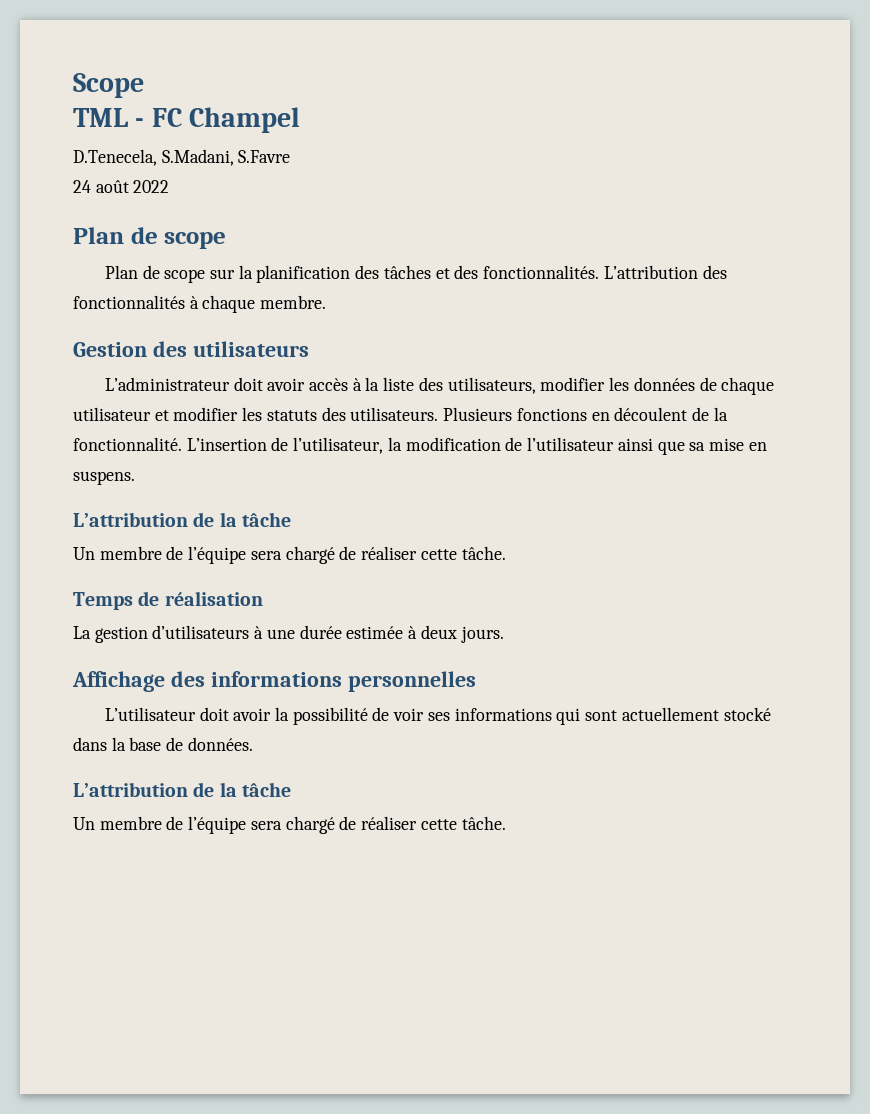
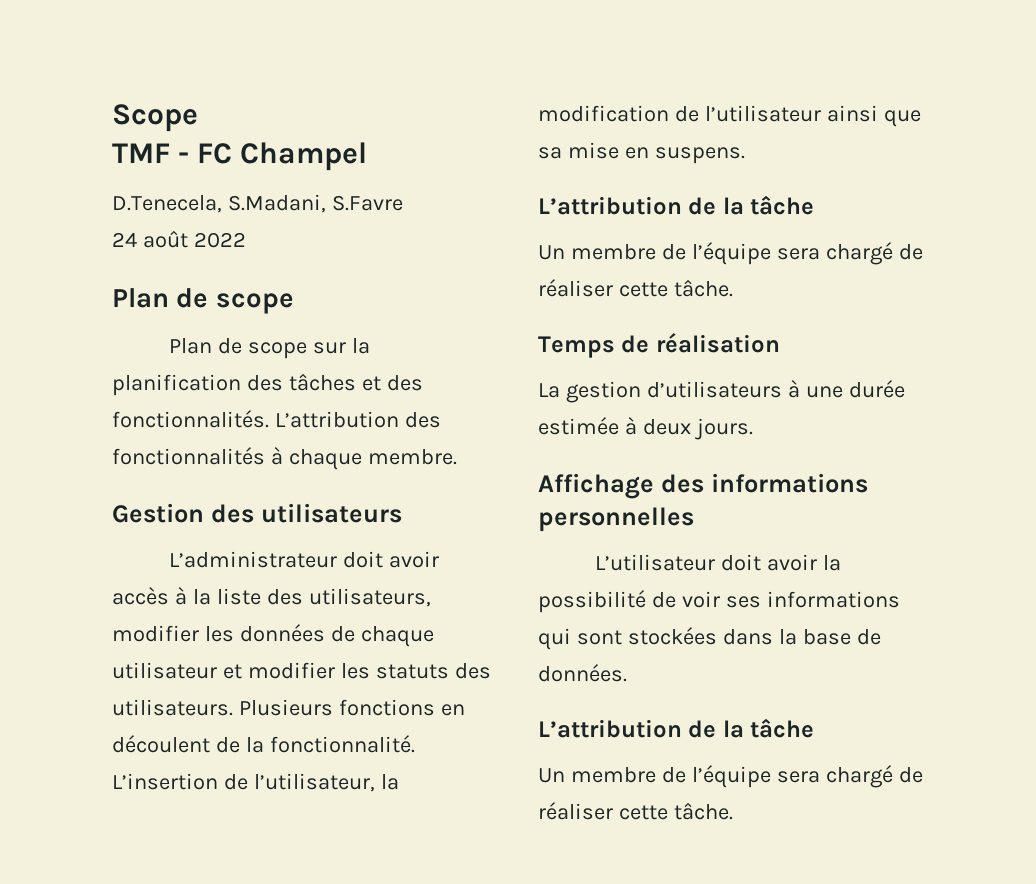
[73,108,128,127] TML -> [112,143,170,163] TMF
[621,707,771,721] actuellement stocké -> [627,627,717,645] stockées

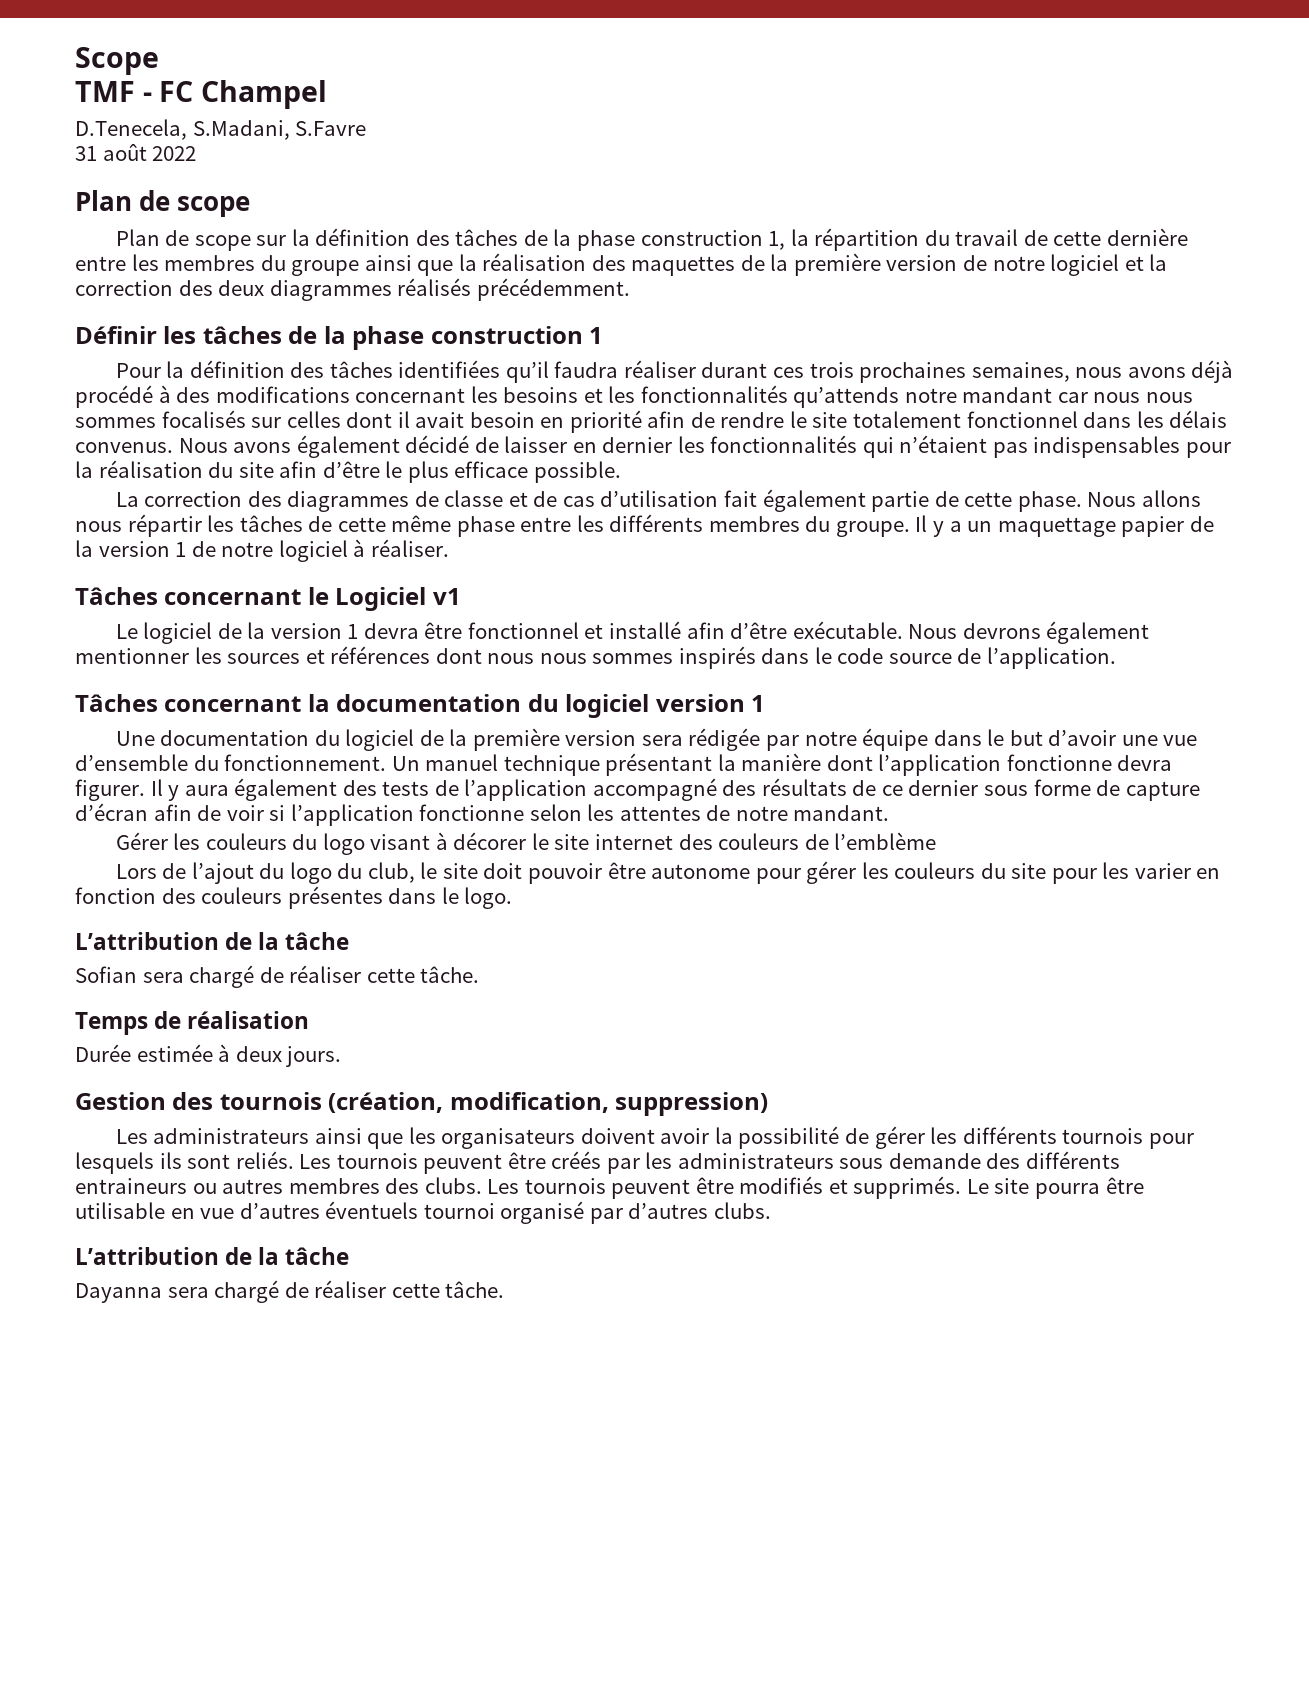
[112,232,137,247] 24 -> [75,146,97,161] 31
[112,373,423,396] [112,410,441,428] [112,447,457,470] [112,503,402,523] [168,551,439,568] [112,587,431,607] [112,624,434,647] [112,662,491,679] [112,699,465,716] [112,735,415,753] [112,773,399,792] [538,105,921,127] [538,142,745,164] [538,195,815,215] [538,242,771,265] planification des tâches et des fonctionnalités. L’attribution des fonctionnalités à chaque membre. // Gestion des utilisateurs // L’administrateur doit avoir accès à la liste des utilisateurs, modifier les données de chaque utilisateur et modifier les statuts des utilisateurs. Plusieurs fonctions en découlent de la fonctionnalité. L’insertion de l’utilisateur, la modification de l’utilisateur ainsi que sa mise en suspens. // L’attribution de la tâche // Un membre de l’équipe -> [315,228,1188,251] [75,253,1168,276] [75,278,630,301] [75,326,604,350] [115,360,1234,383] [75,385,1194,408] [75,410,1228,433] [75,435,1232,458] [75,460,621,483] [115,489,1201,512] [75,514,1214,537] [75,539,449,562] [75,587,461,611] [115,621,1150,644] [75,646,1117,669] [75,694,766,718] [115,728,1198,751] [75,753,1173,776] [75,778,1200,801] [75,803,890,826] [115,832,937,855] [115,861,1221,884] [75,886,513,909] [75,932,350,950] [75,966,137,983] définition des tâches de la phase construction 1, la répartition du travail de cette dernière entre les membres du groupe ainsi que la réalisation des maquettes de la première version de notre logiciel et la correction des deux diagrammes réalisés précédemment. // Définir les tâches de la phase construction 1 // Pour la définition des tâches identifiées qu’il faudra réaliser durant ces trois prochaines semaines, nous avons déjà procédé à des modifications concernant les besoins et les fonctionnalités qu’attends notre mandant car nous nous sommes focalisés sur celles dont il avait besoin en priorité afin de rendre le site totalement fonctionnel dans les délais convenus. Nous avons également décidé de laisser en dernier les fonctionnalités qui n’étaient pas indispensables pour la réalisation du site afin d’être le plus efficace possible. // La correction des diagrammes de classe et de cas d’utilisation fait également partie de cette phase. Nous allons nous répartir les tâches de cette même phase entre les différents membres du groupe. Il y a un maquettage papier de la version 1 de notre logiciel à réaliser. // Tâches concernant le Logiciel v1 // Le logiciel de la version 1 devra être fonctionnel et installé afin d’être exécutable. Nous devrons également mentionner les sources et références dont nous nous sommes inspirés dans le code source de l’application. // Tâches concernant la documentation du logiciel version 1 // Une documentation du logiciel de la première version sera rédigée par notre équipe dans le but d’avoir une vue d’ensemble du fonctionnement. Un manuel technique présentant la manière dont l’application fonctionne devra figurer. Il y aura également des tests de l’application accompagné des résultats de ce dernier sous forme de capture d’écran afin de voir si l’application fonctionne selon les attentes de notre mandant. // Gérer les couleurs du logo visant à décorer le site internet des couleurs de l’emblème // Lors de l’ajout du logo du club, le site doit pouvoir être autonome pour gérer les couleurs du site pour les varier en fonction des couleurs présentes dans le logo. // L’attribution de la tâche // Sofian
[538,380,905,403] [538,417,753,440] [538,473,868,499] [538,507,694,532] [594,554,841,571] [538,590,900,613] [538,627,881,650] [538,664,627,682] [538,718,815,738] [538,765,771,788] La gestion d’utilisateurs à une durée estimée à deux jours. // Affichage des informations personnelles // L’utilisateur doit avoir la possibilité de voir ses informations qui sont stockées dans la base de données. // L’attribution de la tâche // Un membre de l’équipe -> [75,1044,342,1067] [75,1092,769,1116] [115,1126,1194,1149] [75,1151,1121,1174] [75,1176,1144,1199] [75,1201,771,1224] [75,1247,350,1265] [75,1283,162,1303] Durée estimée à deux jours. // Gestion des tournois (création, modification, suppression) // Les administrateurs ainsi que les organisateurs doivent avoir la possibilité de gérer les différents tournois pour lesquels ils sont reliés. Les tournois peuvent être créés par les administrateurs sous demande des différents entraineurs ou autres membres des clubs. Les tournois peuvent être modifiés et supprimés. Le site pourra être utilisable en vue d’autres éventuels tournoi organisé par d’autres clubs. // L’attribution de la tâche // Dayanna

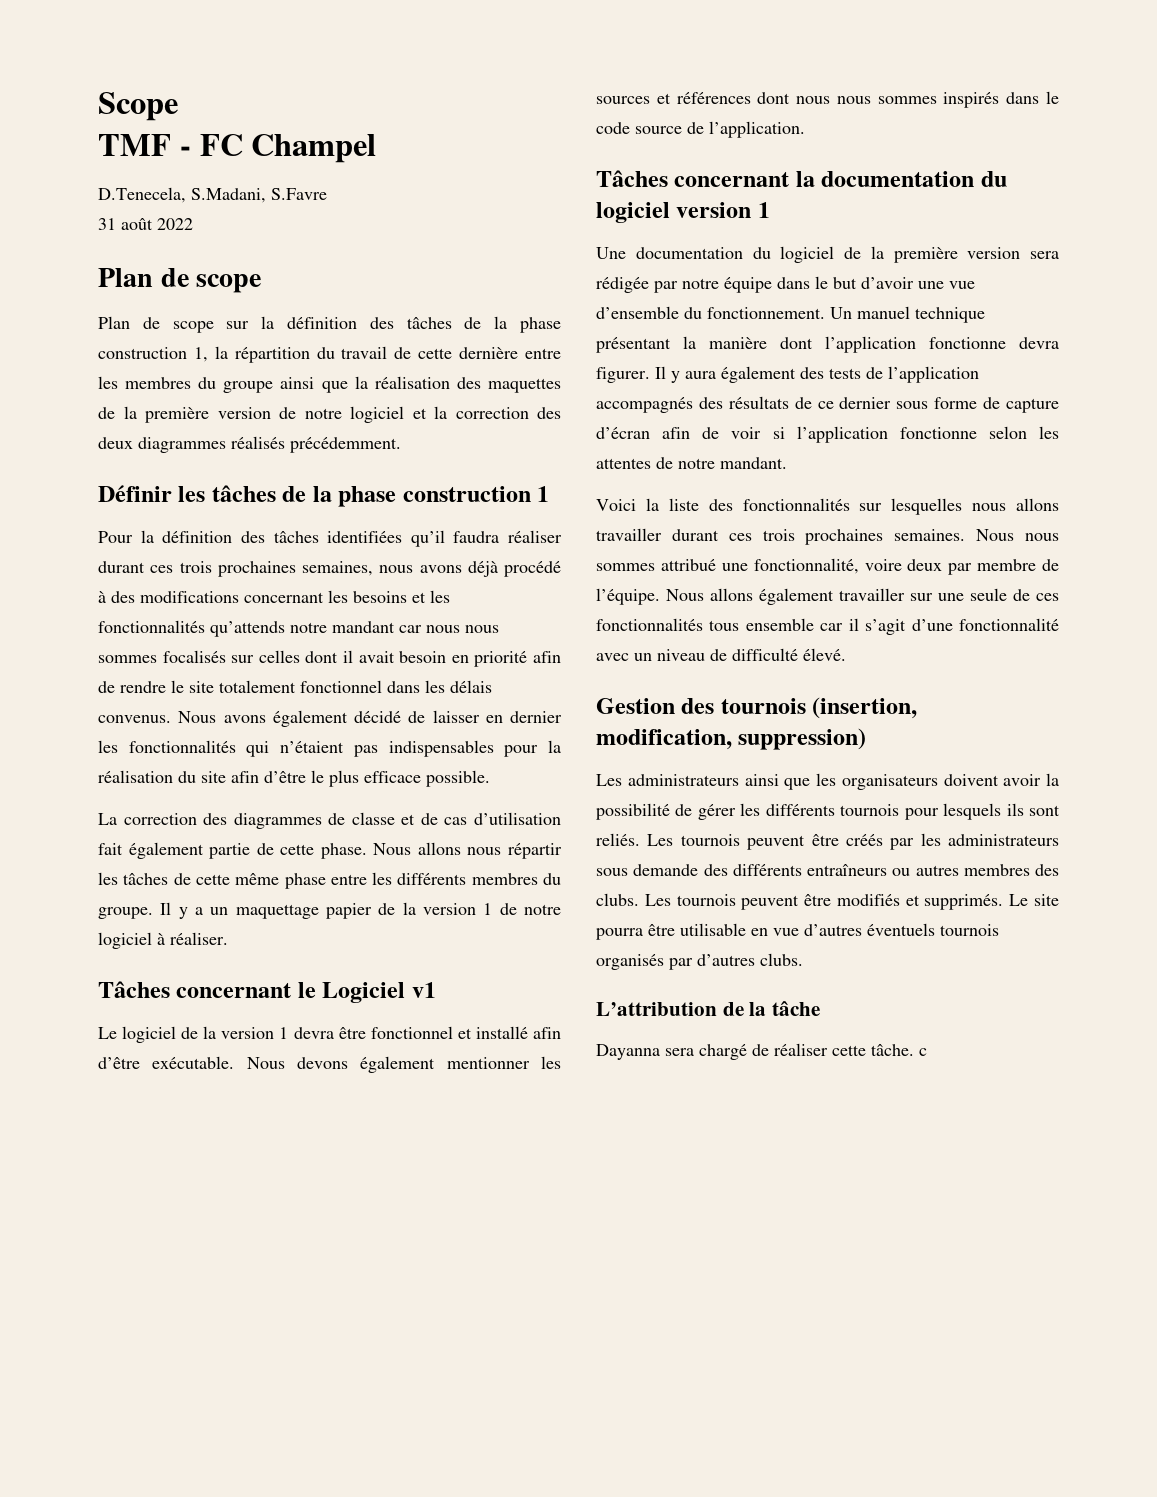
[962,623,1041,639] devrons -> [297,1057,348,1069] devons
[592,778,717,801] accompagné -> [596,397,693,413] accompagnés
[115,832,937,855] [115,861,1221,884] [75,886,513,909] [75,932,350,950] [75,965,480,988] [75,1011,310,1035] [75,1044,342,1067] Gérer les couleurs du logo visant à décorer le site internet des couleurs de l’emblème // Lors de l’ajout du logo du club, le site doit pouvoir être autonome pour gérer les couleurs du site pour les varier en fonction des couleurs présentes dans le logo. // L’attribution de la tâche // Sofian sera chargé de réaliser cette tâche. // Temps de réalisation // Durée estimée à deux jours. -> [596,498,1059,515] [596,528,1059,545] [596,558,1059,575] [596,588,1059,605] [596,618,1059,635] [596,648,846,661] Voici la liste des fonctionnalités sur lesquelles nous allons travailler durant ces trois prochaines semaines. Nous nous sommes attribué une fonctionnalité, voire deux par membre de l’équipe. Nous allons également travailler sur une seule de ces fonctionnalités tous ensemble car il s’agit d’une fonctionnalité avec un niveau de difficulté élevé.
[328,1092,444,1113] (création, -> [812,697,918,719] (insertion,
[75,1178,187,1194] entraineurs -> [807,864,887,876] entraîneurs
[423,1201,585,1224] tournoi organisé -> [940,924,999,936] [596,954,664,970] tournois organisés
(505, 1289) none -> [919,1048,927,1056] c

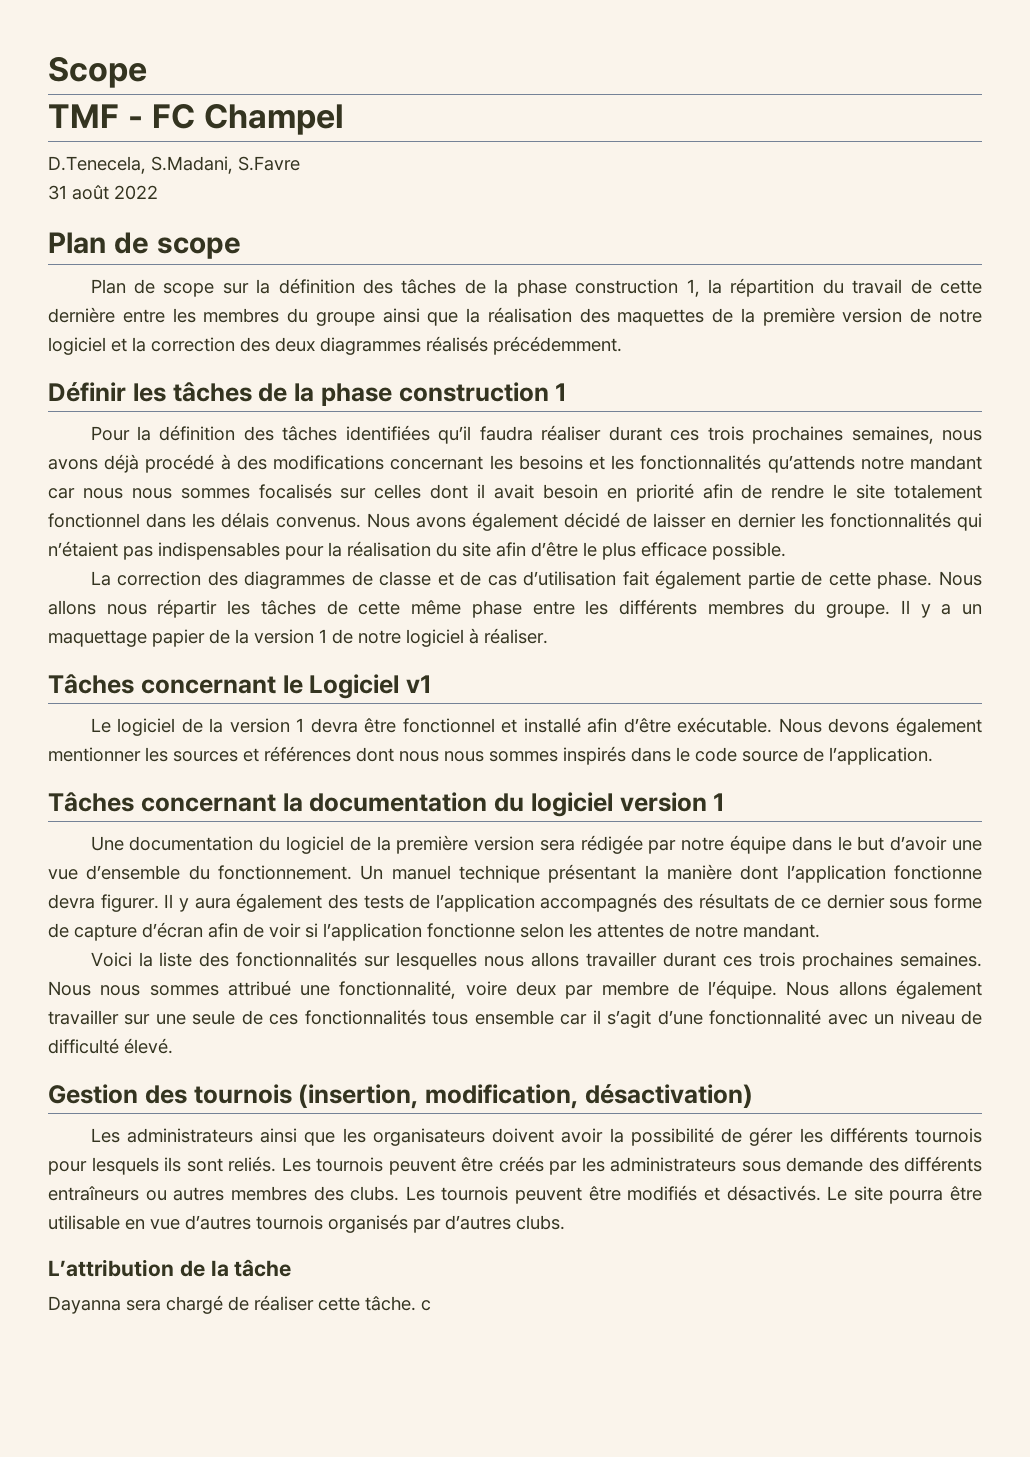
[738,728,867,750] suppression) -> [584,1084,753,1108] désactivation)
[924,894,1004,910] supprimés. -> [726,1185,821,1201] désactivés.
[867,923,935,936] éventuels -> (251, 1222) none

